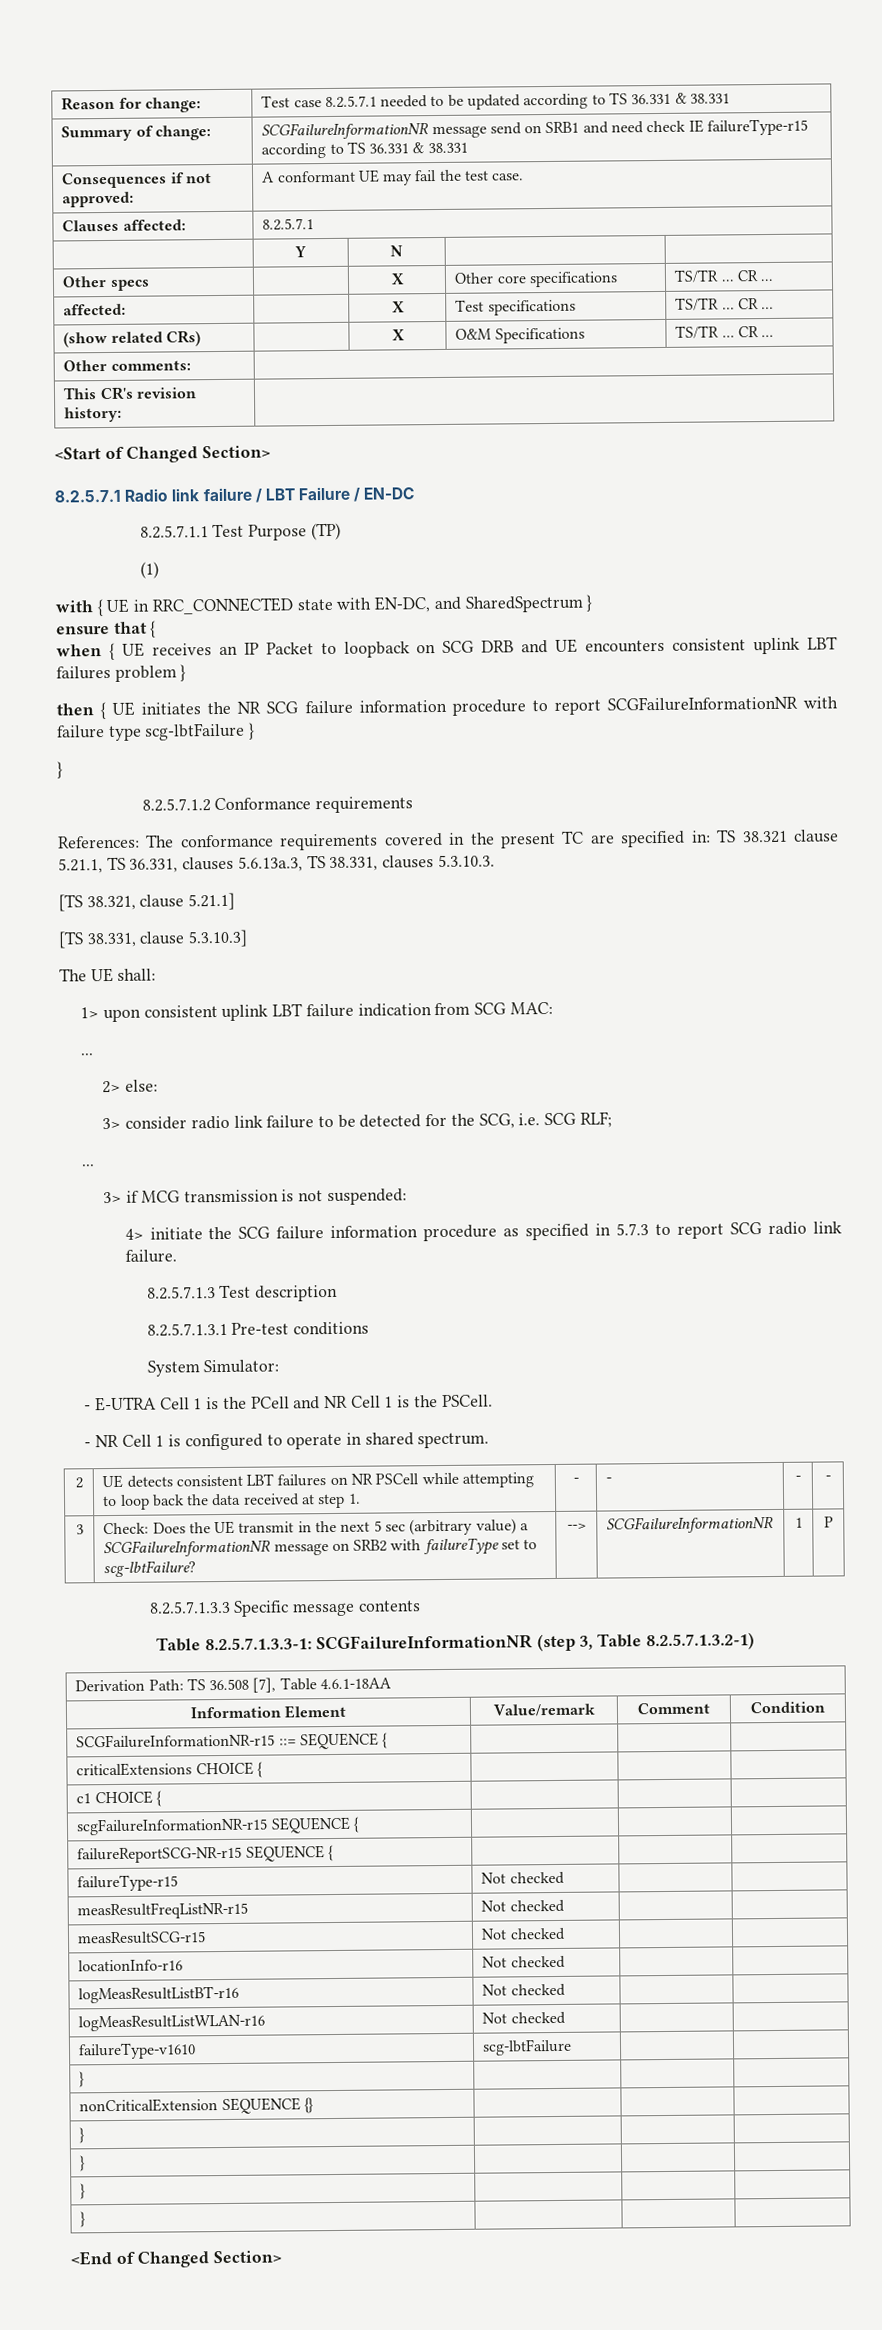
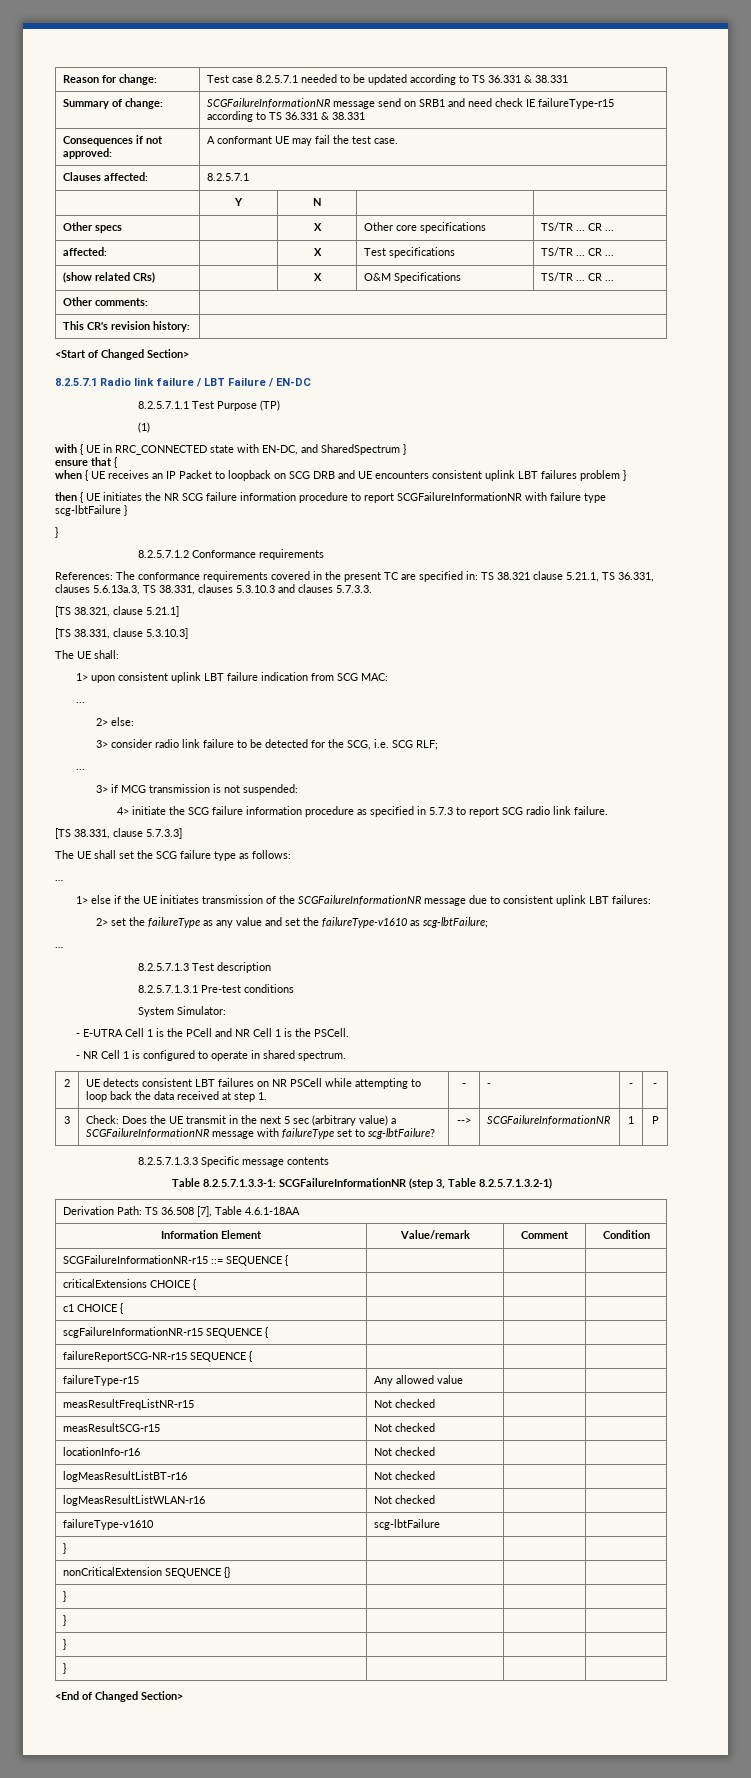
[437,854,495,868] 5.3.10.3. -> [236,584,372,593] 5.3.10.3 and clauses 5.7.3.3.
(177, 1256) none -> [55,828,182,839] [55,850,291,861] [55,880,63,881] [75,895,651,906] [96,917,489,928] [55,947,63,948] // [TS 38.331, clause 5.7.3.3] // The UE shall set the SCG failure type as follows: // … // 1> else if the UE initiates transmission of the SCGFailureInformationNR message due to consistent uplink LBT failures: // 2> set the failureType as any value and set the failureType-v1610 as scg-lbtFailure; // …
[331,1539,388,1552] on SRB2 -> (255, 1135) none
[481,1871,565,1885] Not checked -> [374,1375,464,1386] Any allowed value

